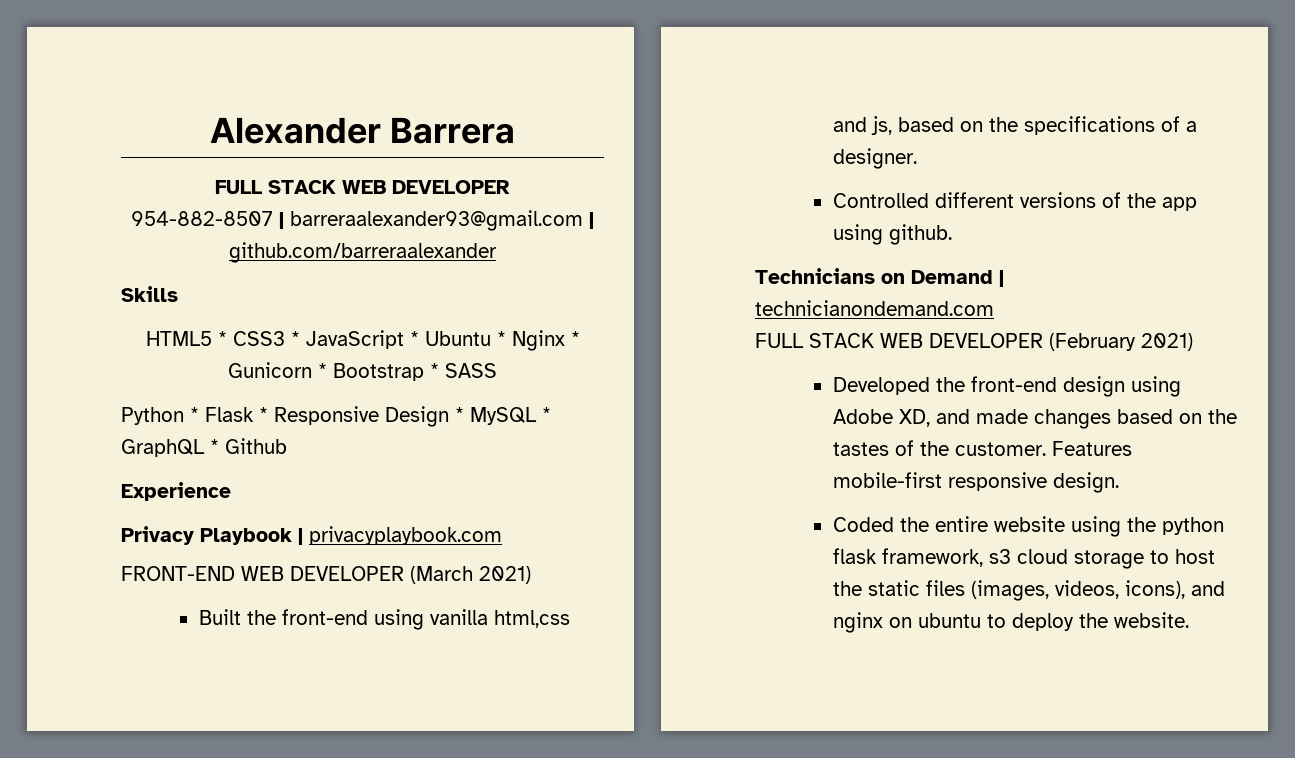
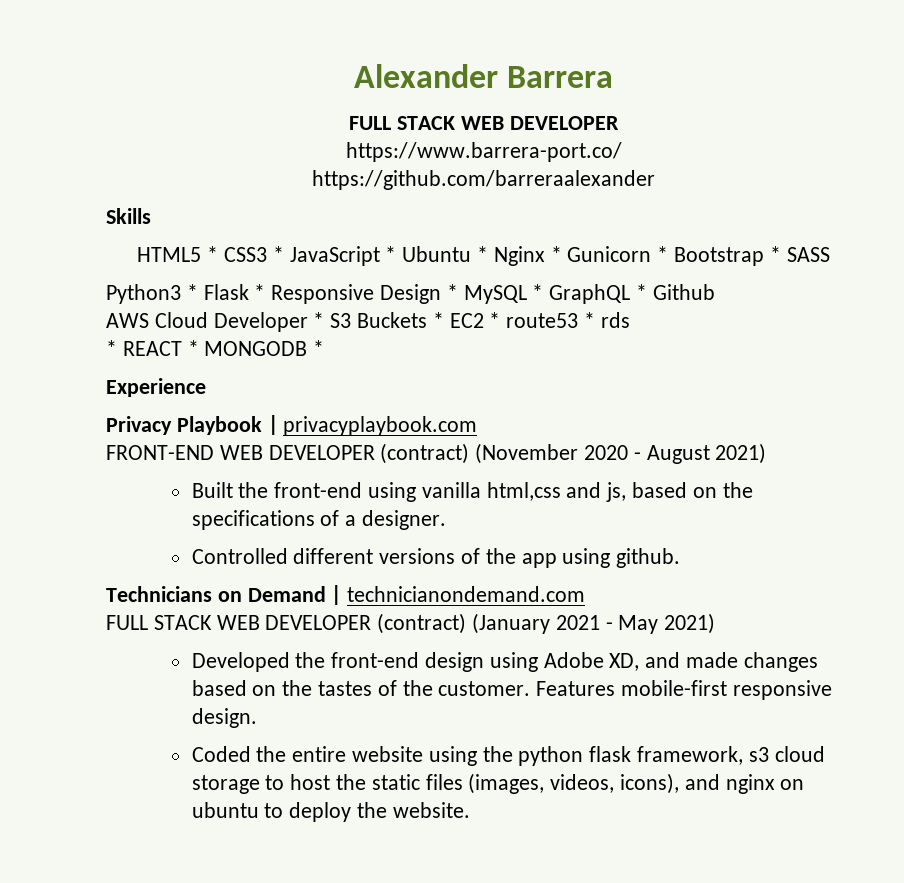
[131,210,594,231] [229,242,497,263] 954-882-8507 | barreraalexander93@gmail.com | github.com/barreraalexander -> [345,142,622,162] [312,170,655,190] https://www.barrera-port.co/ // https://github.com/barreraalexander
[121,407,184,425] Python -> [106,284,181,304] Python3
(287, 446) none -> [106,312,630,332] [106,340,325,356] // AWS Cloud Developer * S3 Buckets * EC2 * route53 * rds // * REACT * MONGODB *
[410,566,473,584] (March -> [380,443,710,464] (contract) (November 2020 - August
[1049,333,1136,351] (February -> [377,613,659,634] (contract) (January 2021 - May

